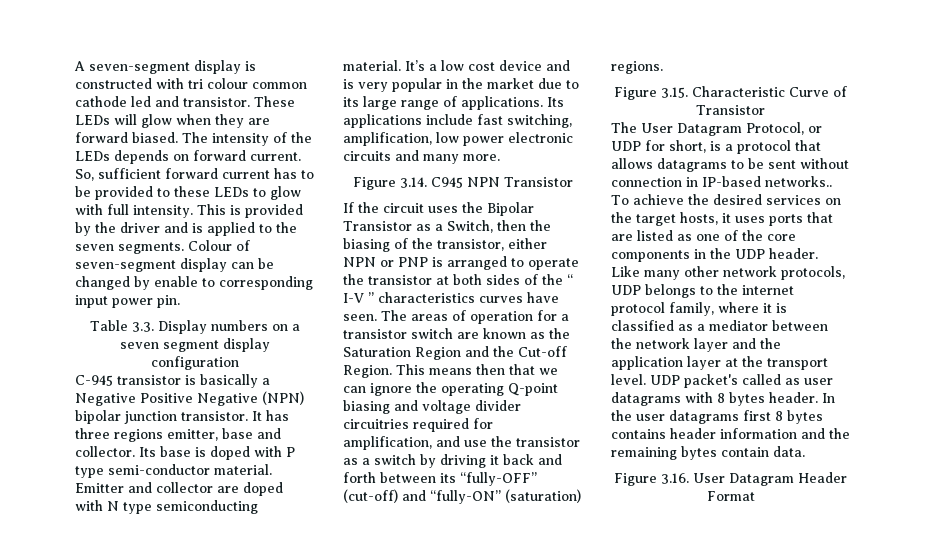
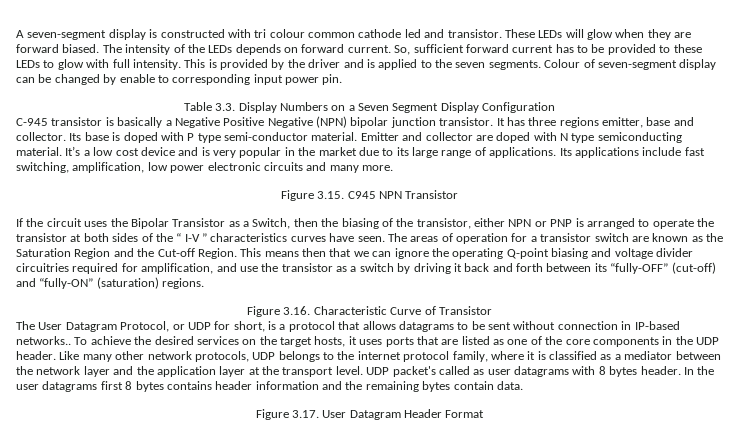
[210,320,268,331] numbers -> [279,102,328,111] Numbers
[119,338,270,352] [150,356,239,370] seven segment display configuration -> [358,102,556,113] Seven Segment Display Configuration
[399,177,427,188] 3.14. -> [317,191,345,199] 3.15.
[661,87,688,98] 3.15. -> [283,306,311,315] 3.16.
[661,473,689,484] 3.16. -> [291,410,319,418] 3.17.

